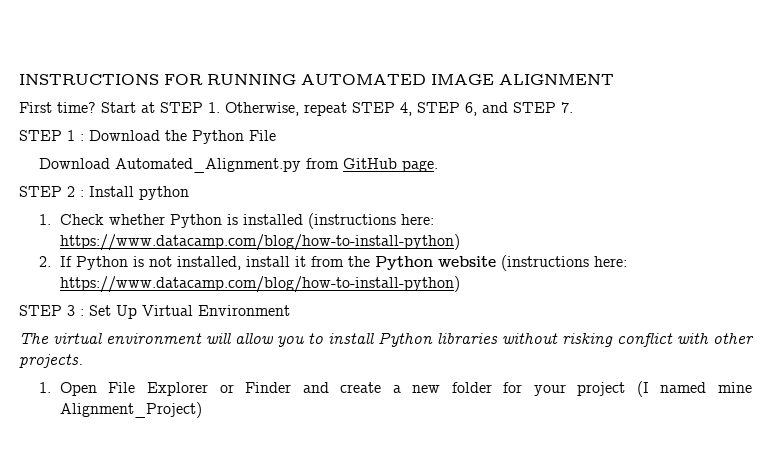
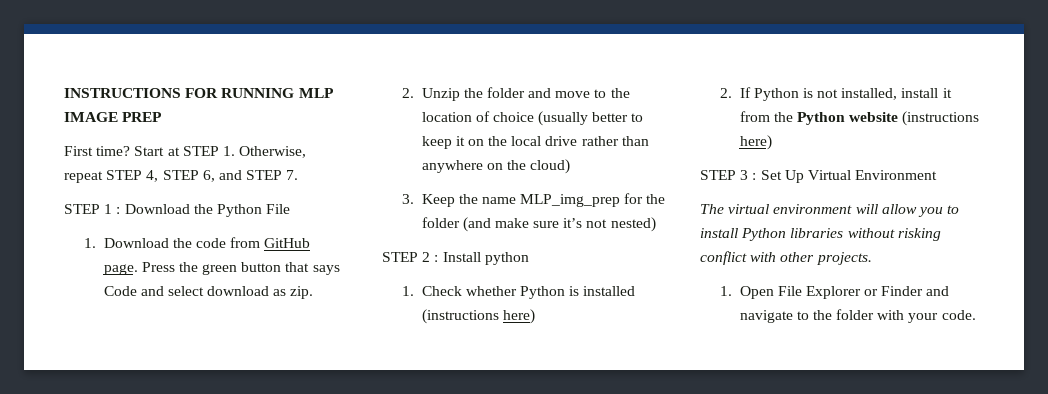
[301,74,614,85] AUTOMATED IMAGE ALIGNMENT -> [298,88,334,98] [64,112,163,122] MLP IMAGE PREP
[39,158,302,173] Download Automated_Alignment.py -> [83,238,226,248] 1. Download the code
(439, 166) none -> [141,262,340,275] [103,286,314,299] [401,87,630,101] [421,111,644,126] [421,136,649,149] [421,159,571,174] [401,193,666,207] [421,217,656,232] Press the green button that says Code and select download as zip. // 2. Unzip the folder and move to the location of choice (usually better to keep it on the local drive rather than anywhere on the cloud) // 3. Keep the name MLP_img_prep for the folder (and make sure it’s not nested)
[400,214,434,225] [59,234,460,251] here: https://www.datacamp.com/blog/how-to-install-python) -> [502,309,535,324] here)
[593,256,627,267] [59,276,460,293] here: https://www.datacamp.com/blog/how-to-install-python) -> [739,135,772,150] here)
[340,381,753,397] [59,402,202,418] create a new folder for your project (I named mine Alignment_Project) -> [739,309,976,323] navigate to the folder with your code.

